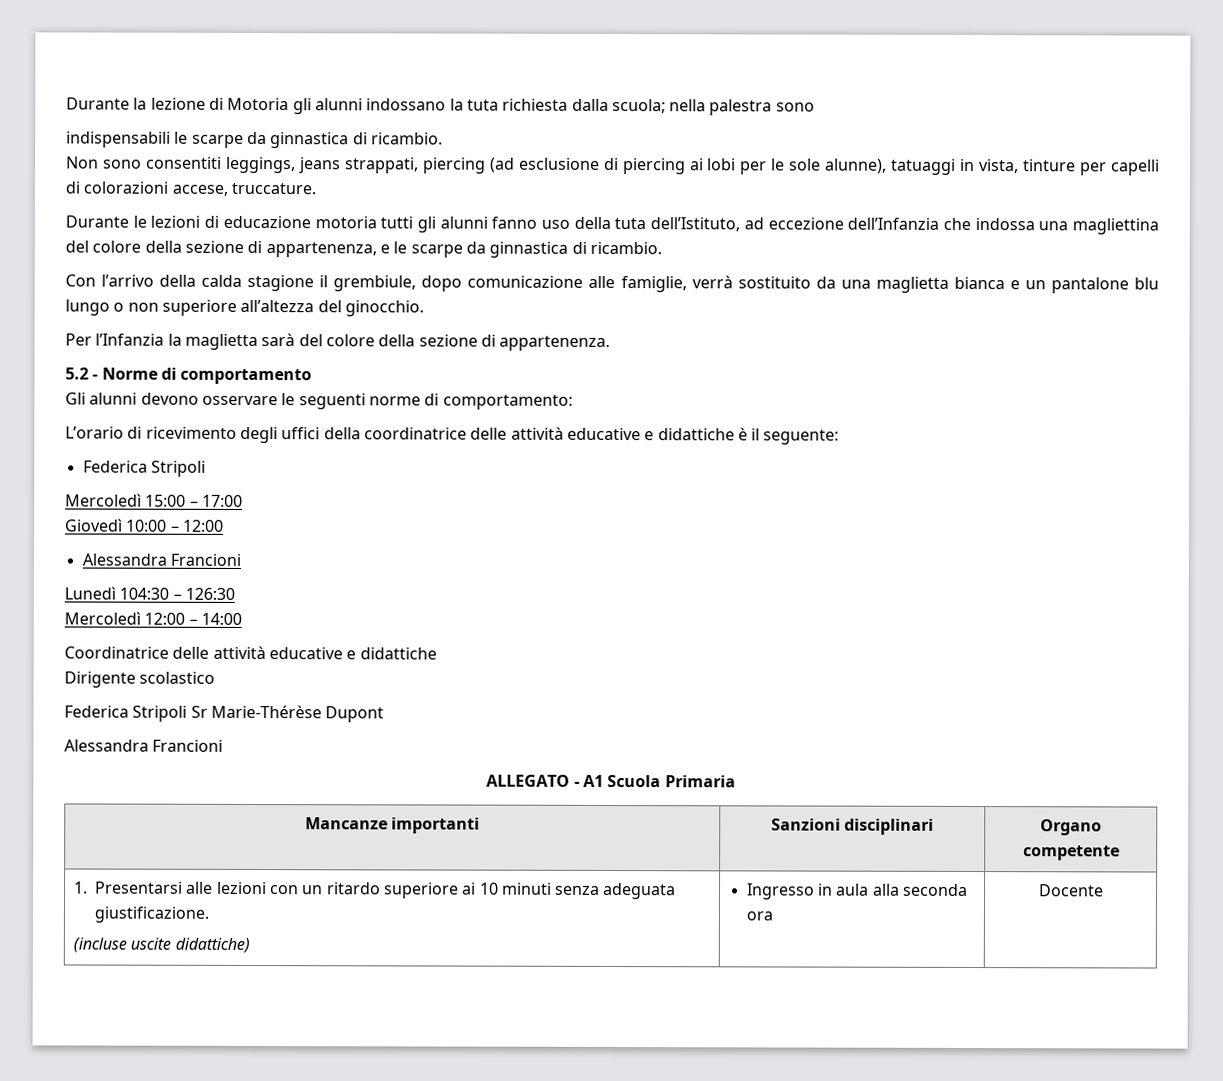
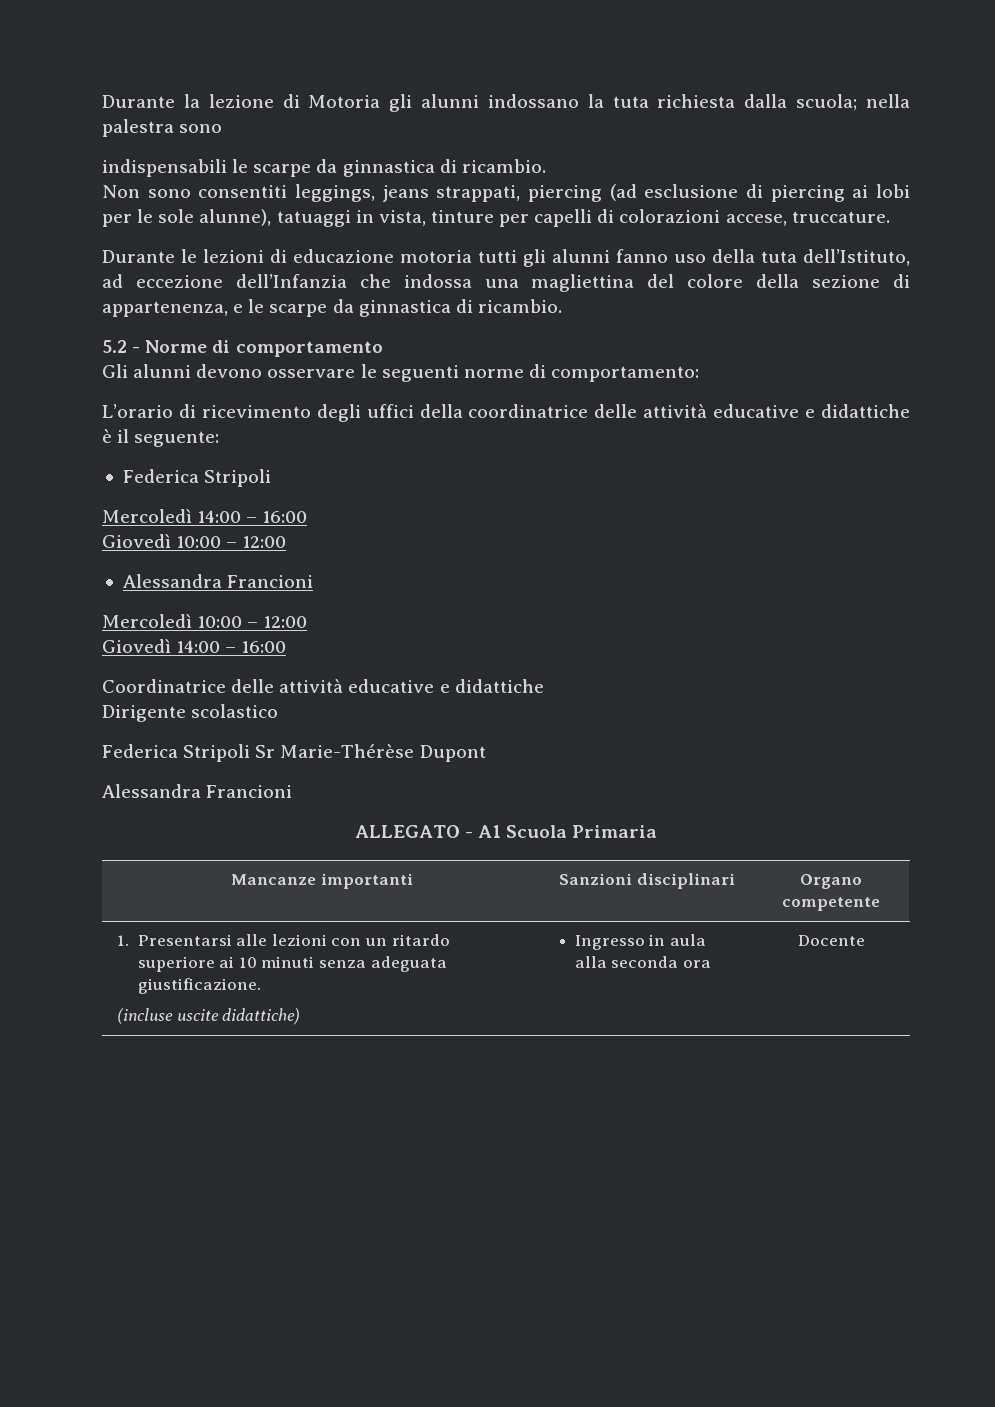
[65,274,1159,294] [65,299,424,317] [65,333,611,351] // Con l’arrivo della calda stagione il grembiule, dopo comunicazione alle famiglie, verrà sostituito da una maglietta bianca e un pantalone blu lungo o non superiore all’altezza del ginocchio. // Per l’Infanzia la maglietta sarà del colore della sezione di appartenenza. -> (562, 306) none
[145,494,243,507] 15:00 – 17:00 -> [197,510,308,523] 14:00 – 16:00
[64,586,235,600] [64,611,242,625] Lunedì 104:30 – 126:30 // Mercoledì 12:00 – 14:00 -> [102,614,308,628] [102,639,287,653] Mercoledì 10:00 – 12:00 // Giovedì 14:00 – 16:00

